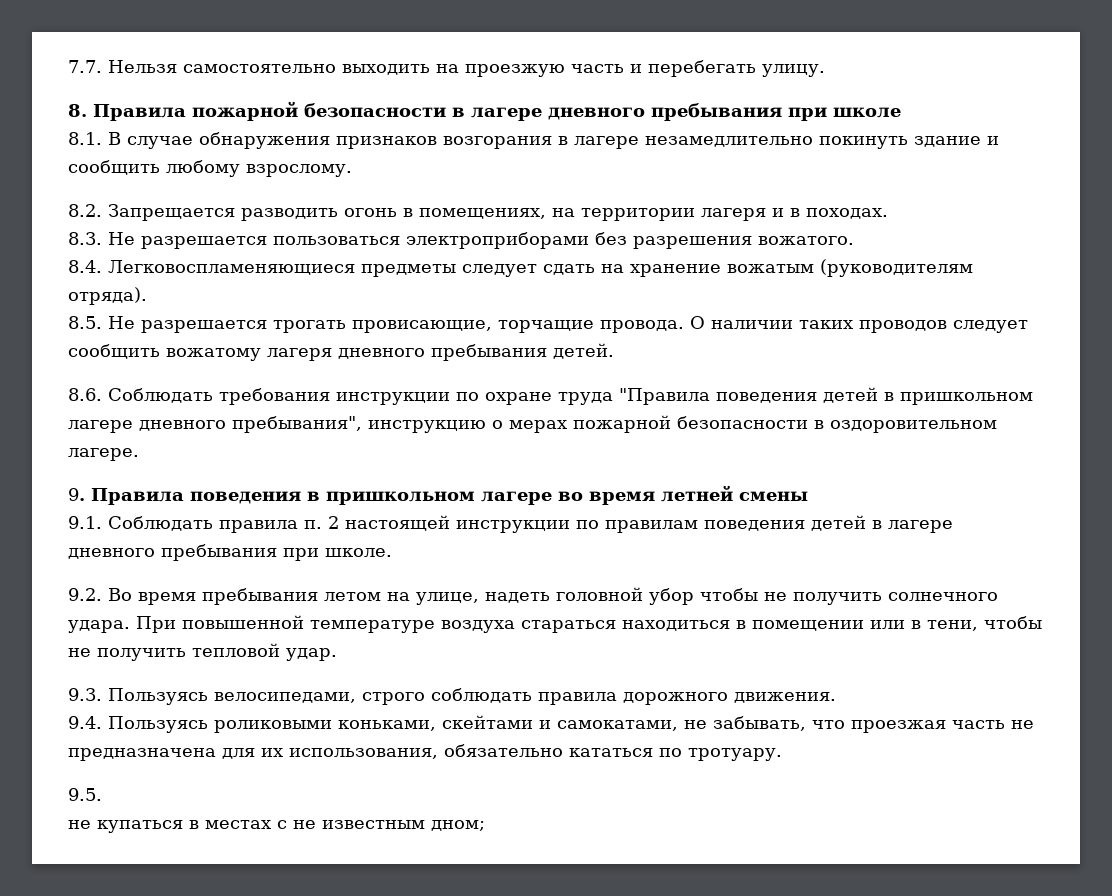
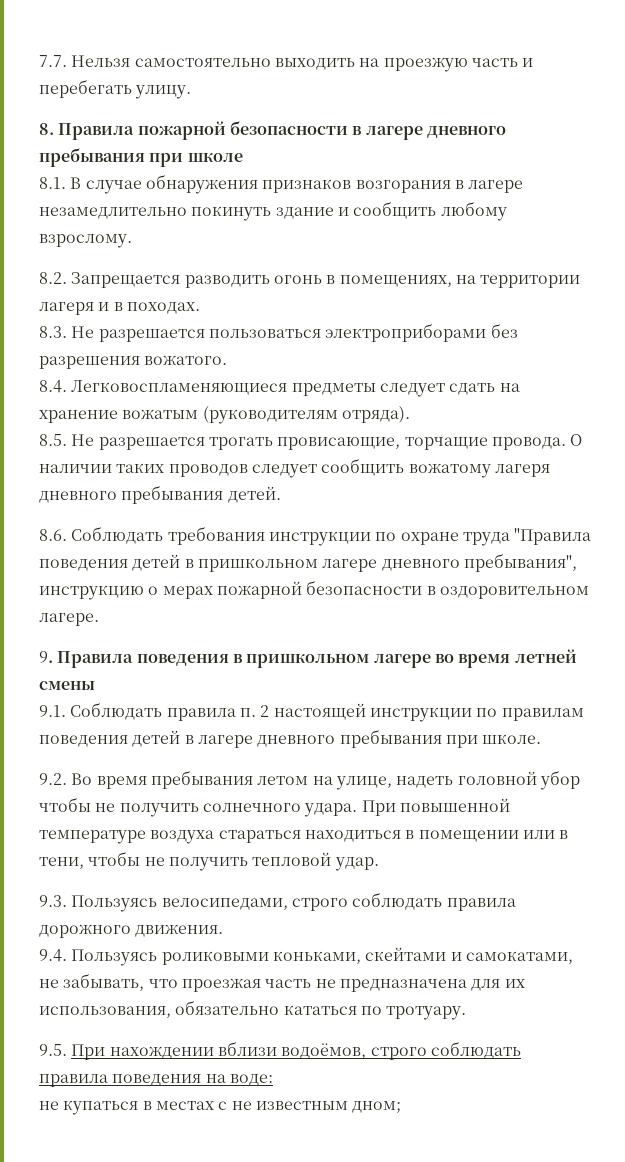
(102, 794) none -> [71,1041,521,1060] [39,1074,273,1087] При нахождении вблизи водоёмов, строго соблюдать правила поведения на воде:

